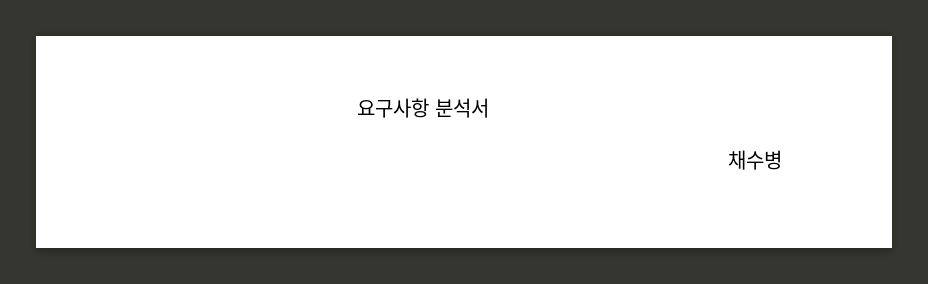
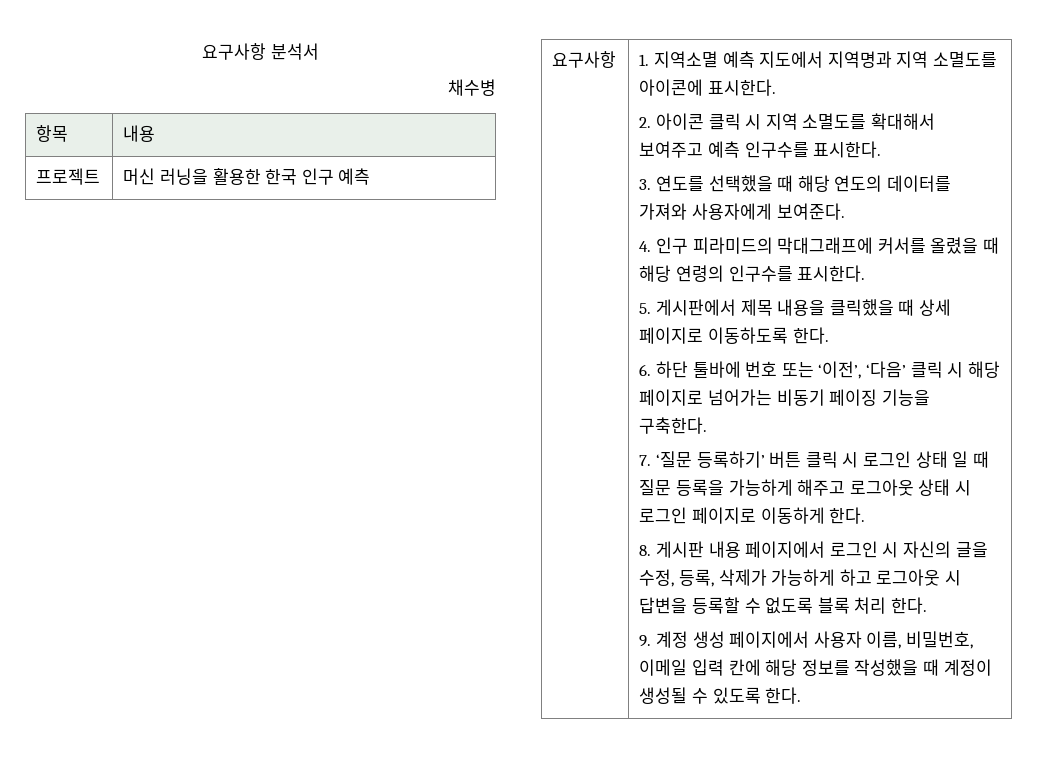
(782, 160) none -> [36,125,69,142] [123,125,156,142] [36,168,101,185] [123,168,371,185] [552,51,617,68] [639,51,998,68] [639,79,777,96] [639,113,936,130] [639,141,882,158] [639,175,952,192] [639,203,845,220] [639,237,1000,254] [639,265,866,282] [639,299,952,316] [639,327,829,344] [639,361,1000,379] [639,389,930,406] [639,417,708,434] [639,451,989,468] [639,479,972,496] [639,507,866,524] [639,541,988,558] [639,569,962,587] [639,597,928,614] [639,631,974,649] [639,659,992,676] [639,687,802,704] // 항목 | 내용 // 프로젝트 | 머신 러닝을 활용한 한국 인구 예측 // 요구사항 | 1. 지역소멸 예측 지도에서 지역명과 지역 소멸도를 아이콘에 표시한다. // 2. 아이콘 클릭 시 지역 소멸도를 확대해서 보여주고 예측 인구수를 표시한다. // 3. 연도를 선택했을 때 해당 연도의 데이터를 가져와 사용자에게 보여준다. // 4. 인구 피라미드의 막대그래프에 커서를 올렸을 때 해당 연령의 인구수를 표시한다. // 5. 게시판에서 제목 내용을 클릭했을 때 상세 페이지로 이동하도록 한다. // 6. 하단 툴바에 번호 또는 ‘이전’, ‘다음’ 클릭 시 해당 페이지로 넘어가는 비동기 페이징 기능을 구축한다. // 7. ‘질문 등록하기’ 버튼 클릭 시 로그인 상태 일 때 질문 등록을 가능하게 해주고 로그아웃 상태 시 로그인 페이지로 이동하게 한다. // 8. 게시판 내용 페이지에서 로그인 시 자신의 글을 수정, 등록, 삭제가 가능하게 하고 로그아웃 시 답변을 등록할 수 없도록 블록 처리 한다. // 9. 계정 생성 페이지에서 사용자 이름, 비밀번호, 이메일 입력 칸에 해당 정보를 작성했을 때 계정이 생성될 수 있도록 한다.

